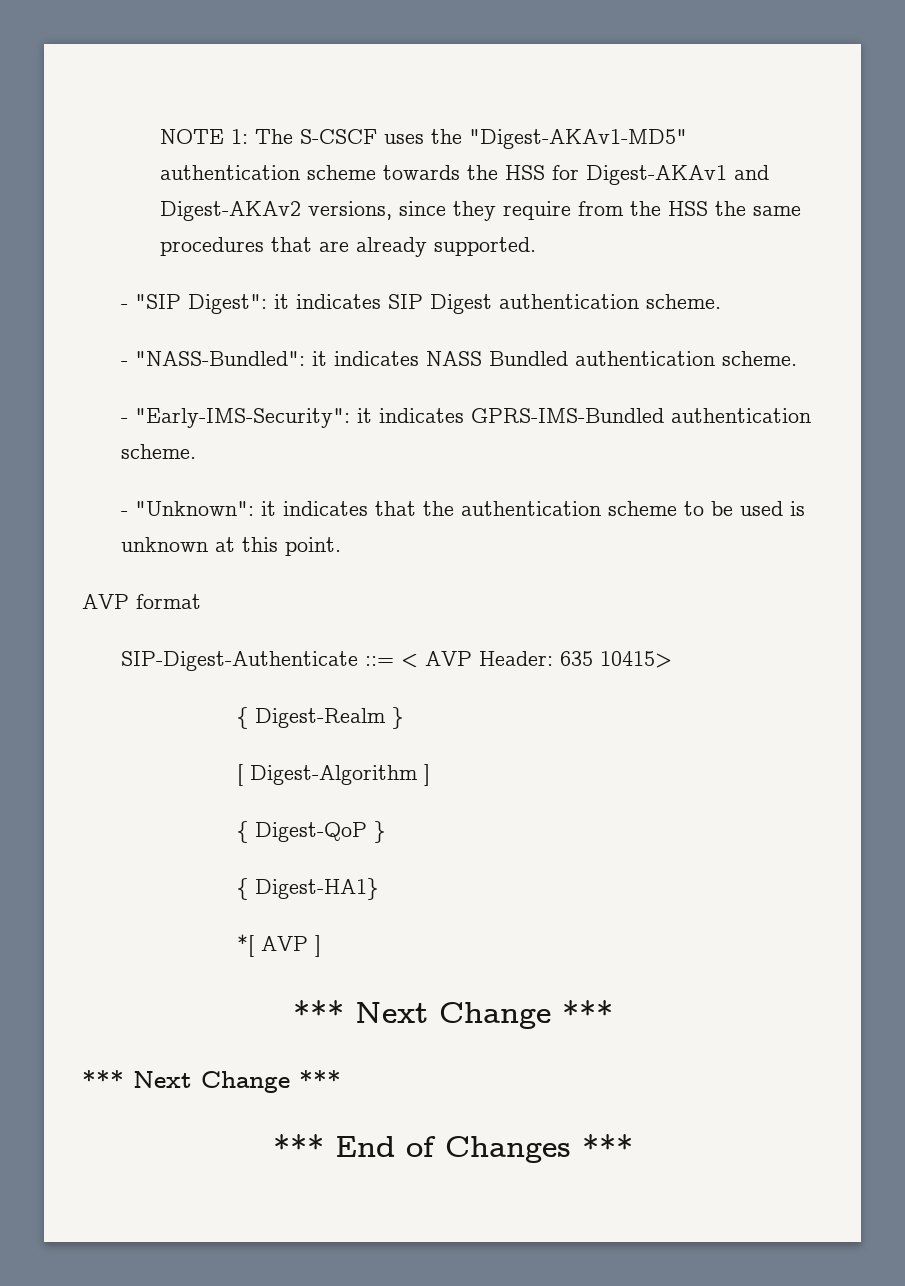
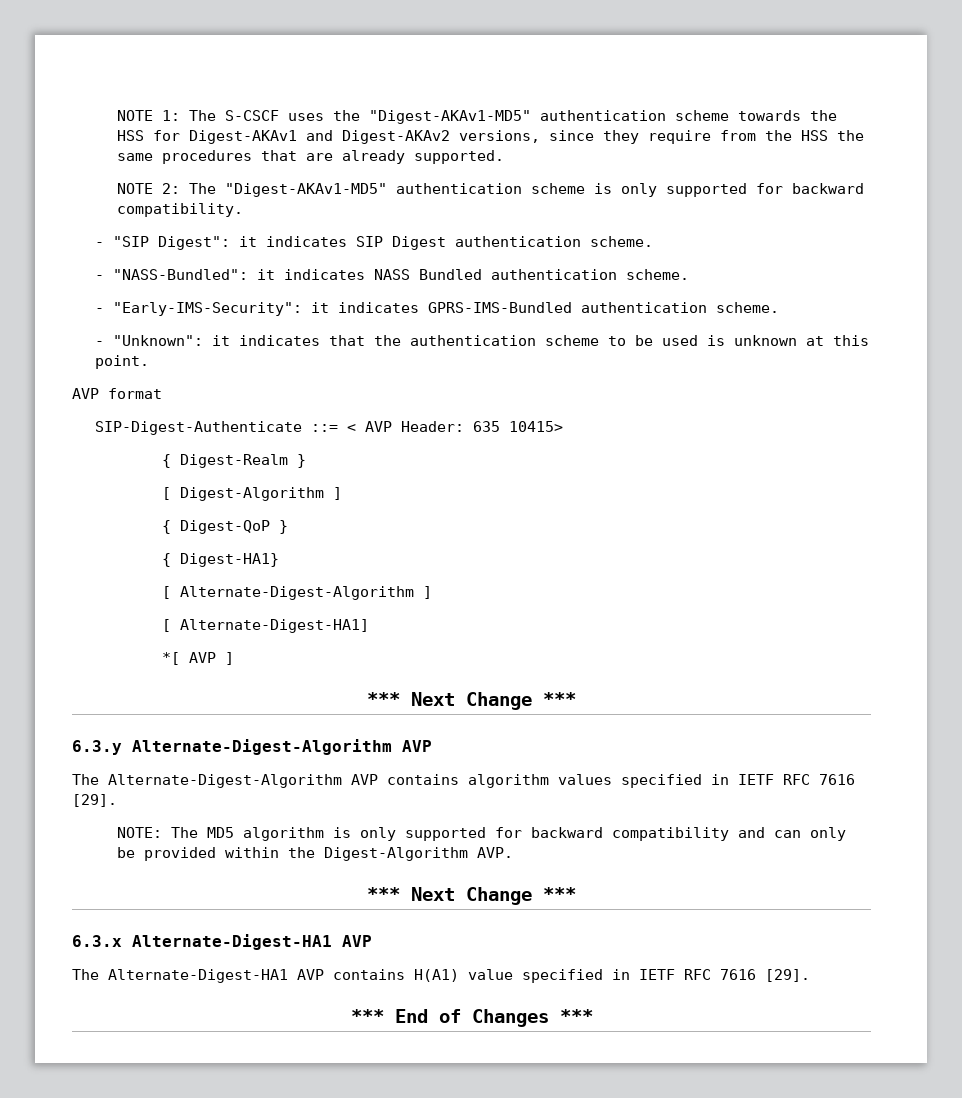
(536, 246) none -> [116,183,864,197] [116,203,243,217] // NOTE 2: The "Digest-AKAv1-MD5" authentication scheme is only supported for backward compatibility.
(379, 889) none -> [161,586,432,600] [161,619,369,633] // [ Alternate-Digest-Algorithm ] // [ Alternate-Digest-HA1]
[82,1070,341,1093] *** Next Change *** -> [72,739,432,755] [72,774,855,788] [72,794,117,807] [116,827,846,841] [116,847,513,861] [367,887,576,905] [72,934,372,950] [72,969,810,983] 6.3.y Alternate-Digest-Algorithm AVP // The Alternate-Digest-Algorithm AVP contains algorithm values specified in IETF RFC 7616 [29]. // NOTE: The MD5 algorithm is only supported for backward compatibility and can only be provided within the Digest-Algorithm AVP. // *** Next Change *** // 6.3.x Alternate-Digest-HA1 AVP // The Alternate-Digest-HA1 AVP contains H(A1) value specified in IETF RFC 7616 [29].

